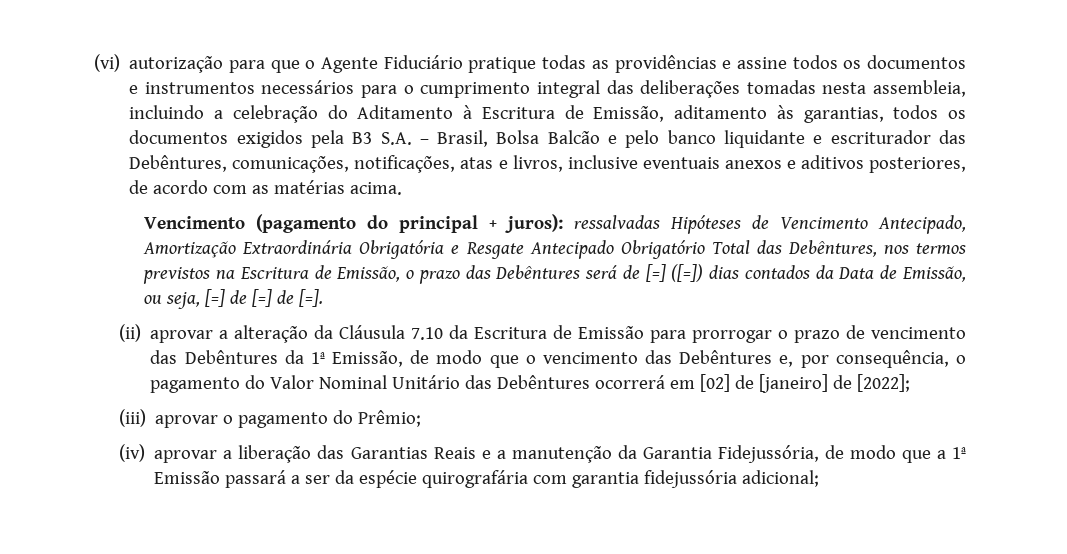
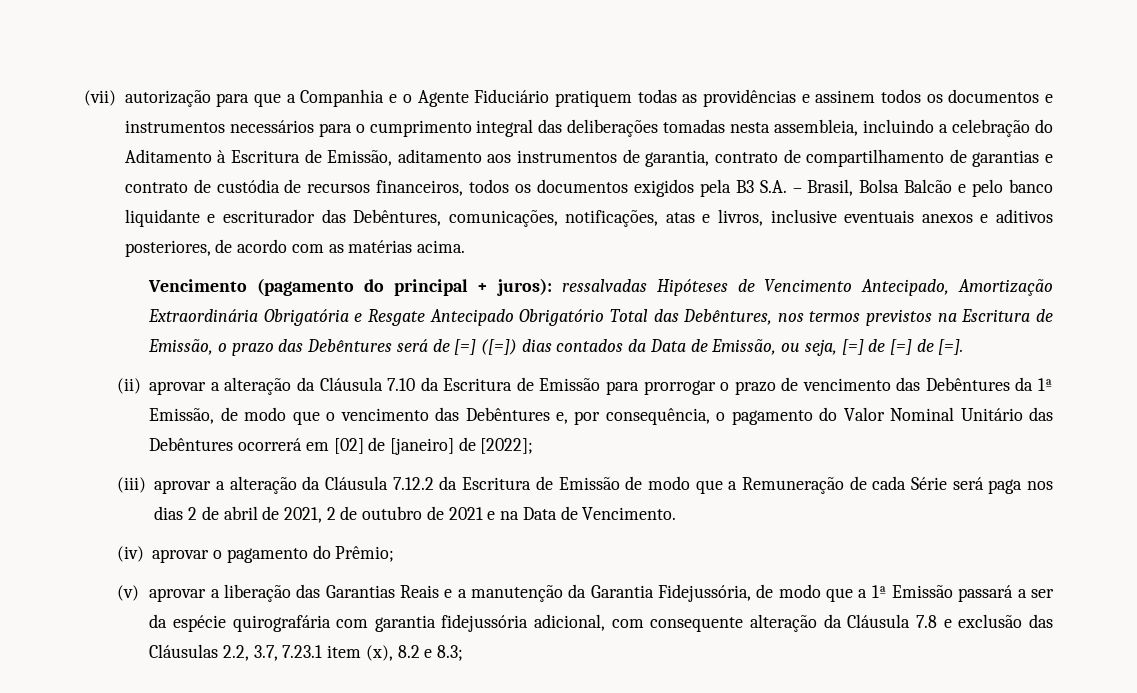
[94,54,120,72] (vi) -> [84,90,116,106] (vii)
(300, 66) none -> [286,89,398,107] a Companhia e
[468,57,537,73] pratique -> [554,90,632,107] pratiquem
[736,57,787,69] assine -> [815,90,876,103] assinem
[776,105,884,123] às garantias, -> [487,149,1053,167] [124,179,464,196] aos instrumentos de garantia, contrato de compartilhamento de garantias e contrato de custódia de recursos financeiros,
(219, 421) none -> [216,476,1054,494] [154,506,677,523] [116,546,210,563] a alteração da Cláusula 7.12.2 da Escritura de Emissão de modo que a Remuneração de cada Série será paga nos dias 2 de abril de 2021, 2 de outubro de 2021 e na Data de Vencimento. // (iv) aprovar
[119,444,146,462] (iv) -> [116,585,139,601] (v)
[742,470,820,487] adicional; -> [534,614,1053,632] [149,644,464,661] adicional, com consequente alteração da Cláusula 7.8 e exclusão das Cláusulas 2.2, 3.7, 7.23.1 item (x), 8.2 e 8.3;

